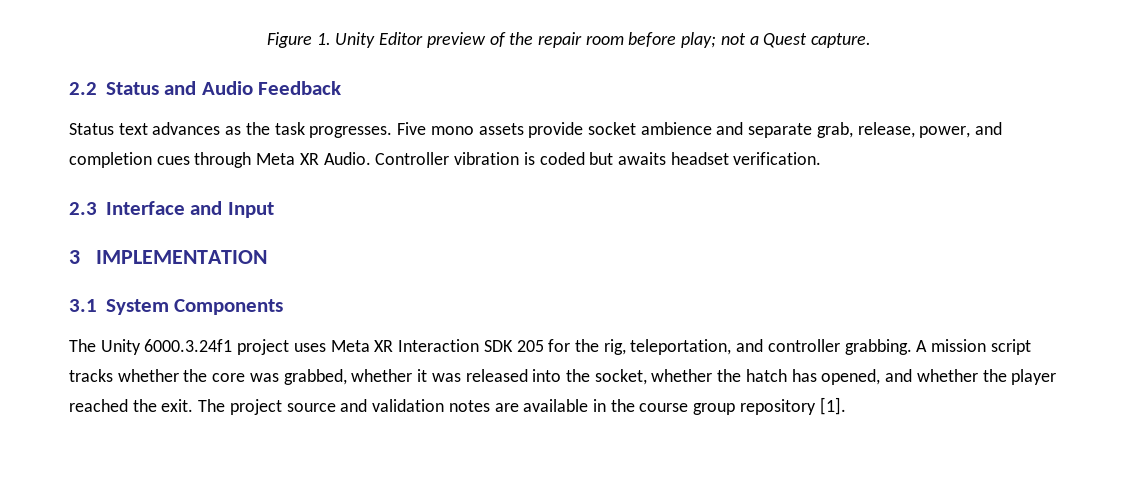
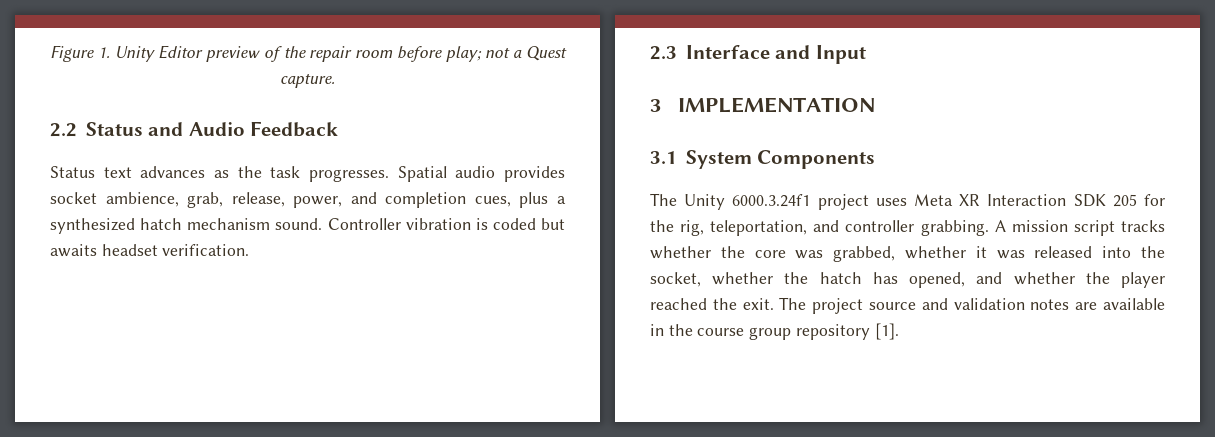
[397,122,813,138] Five mono assets provide socket ambience and separate -> [397,166,565,182] [50,192,179,207] Spatial audio provides socket ambience,
[156,152,371,168] cues through Meta XR Audio. -> [474,192,566,208] [50,218,323,234] cues, plus a synthesized hatch mechanism sound.

